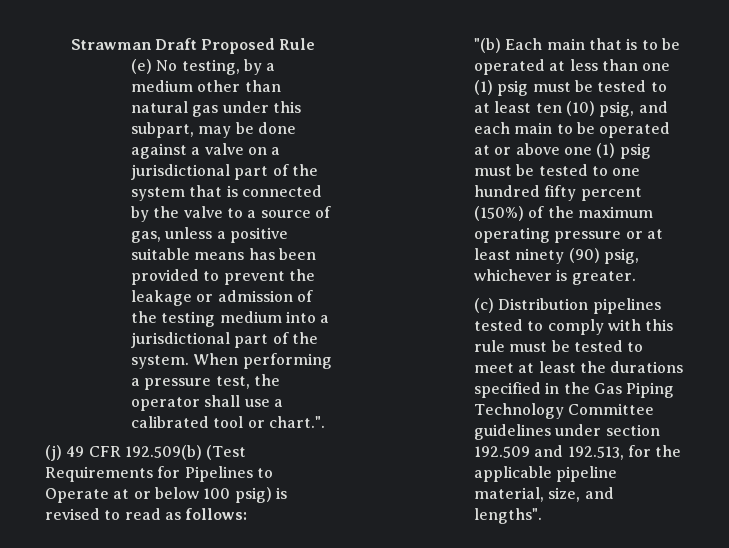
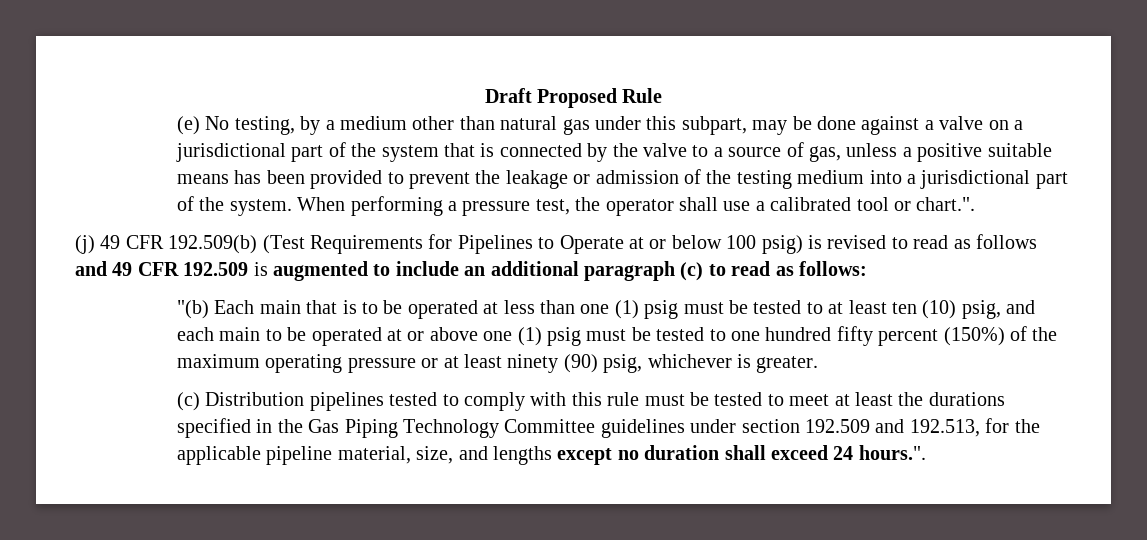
[70,39,152,50] Strawman -> (484, 95) none
(181, 516) none -> [975,234,1037,249] [75,261,794,281] follows and 49 CFR 192.509 is augmented to include an additional paragraph (c) to read as
[474,508,543,524] lengths". -> [493,445,926,465] lengths except no duration shall exceed 24 hours.".

